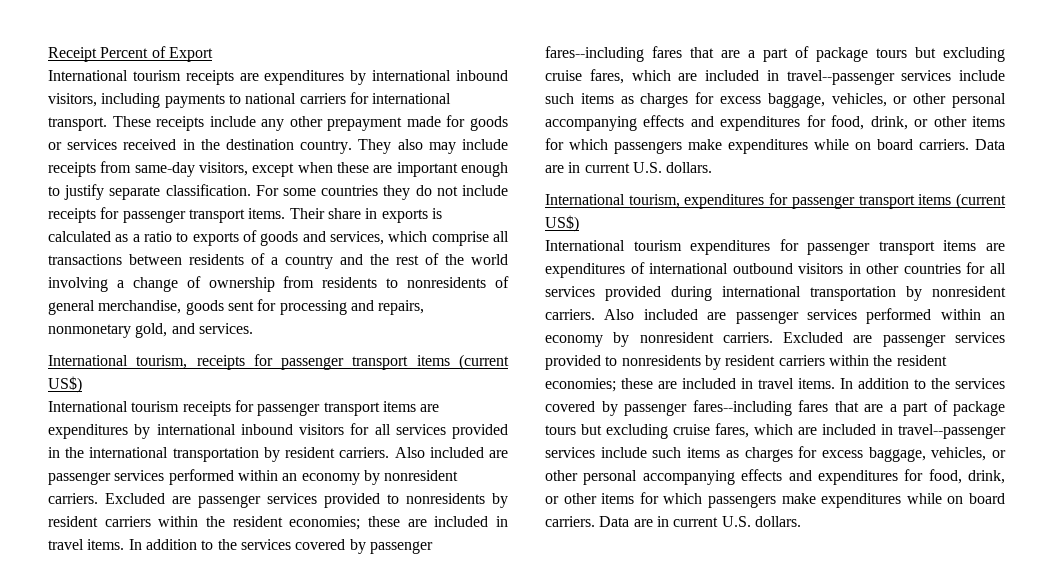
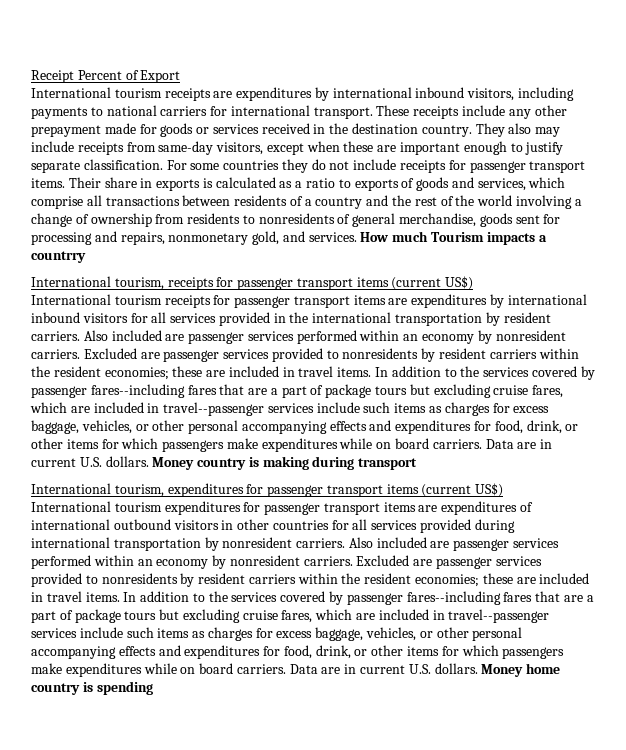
(253, 328) none -> [360,231,547,245] [31,251,86,263] How much Tourism impacts a countrry
(713, 167) none -> [152,456,418,470] Money country is making during transport
(801, 521) none -> [481,663,561,677] [31,681,153,695] Money home country is spending

